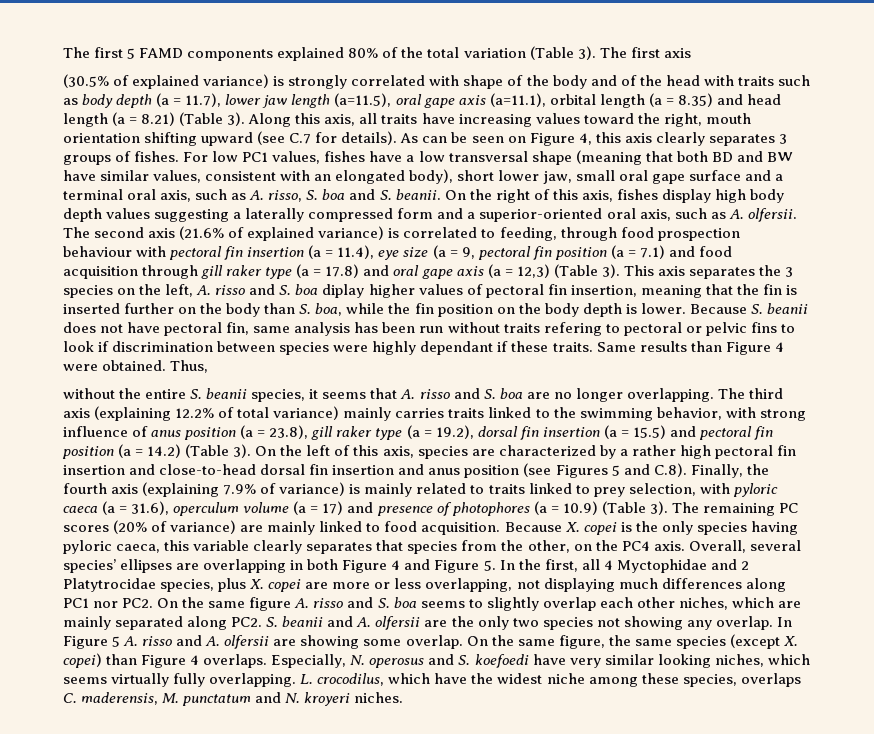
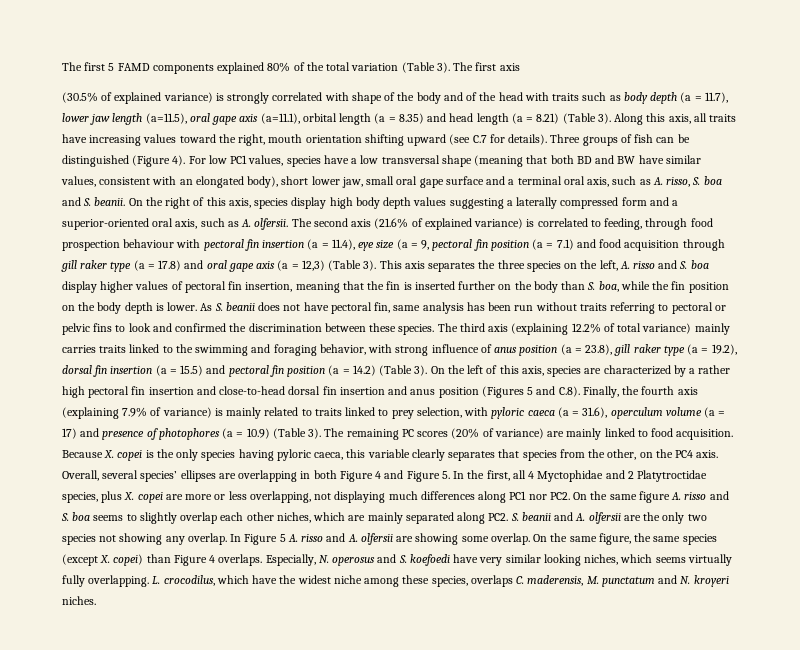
[400,132,787,146] [63,151,180,165] As can be seen on Figure 4, this axis clearly separates 3 groups of fishes. -> [550,134,690,146] [62,155,186,167] Three groups of fish can be distinguished (Figure 4).
[324,151,366,162] fishes -> [286,156,321,167] species
[616,189,658,200] fishes -> [254,198,289,209] species
[785,267,794,277] 3 -> [497,260,525,269] three
[322,284,365,298] diplay -> [62,281,97,293] display
[689,304,747,314] Because -> [200,303,213,311] As
[543,322,602,336] refering -> [610,302,656,314] referring
[98,341,784,355] [63,360,209,373] [63,388,714,402] if discrimination between species were highly dependant if these traits. Same results than Figure 4 were obtained. Thus, // without the entire S. beanii species, it seems that A. risso and S. boa are no longer overlapping. -> [152,323,435,335] and confirmed the discrimination between these species.
(653, 414) none -> [251,344,317,356] and foraging
[523,463,608,478] (see Figures -> [481,386,524,398] (Figures
[63,578,156,592] Platytrocidae -> [637,470,708,482] Platytroctidae

